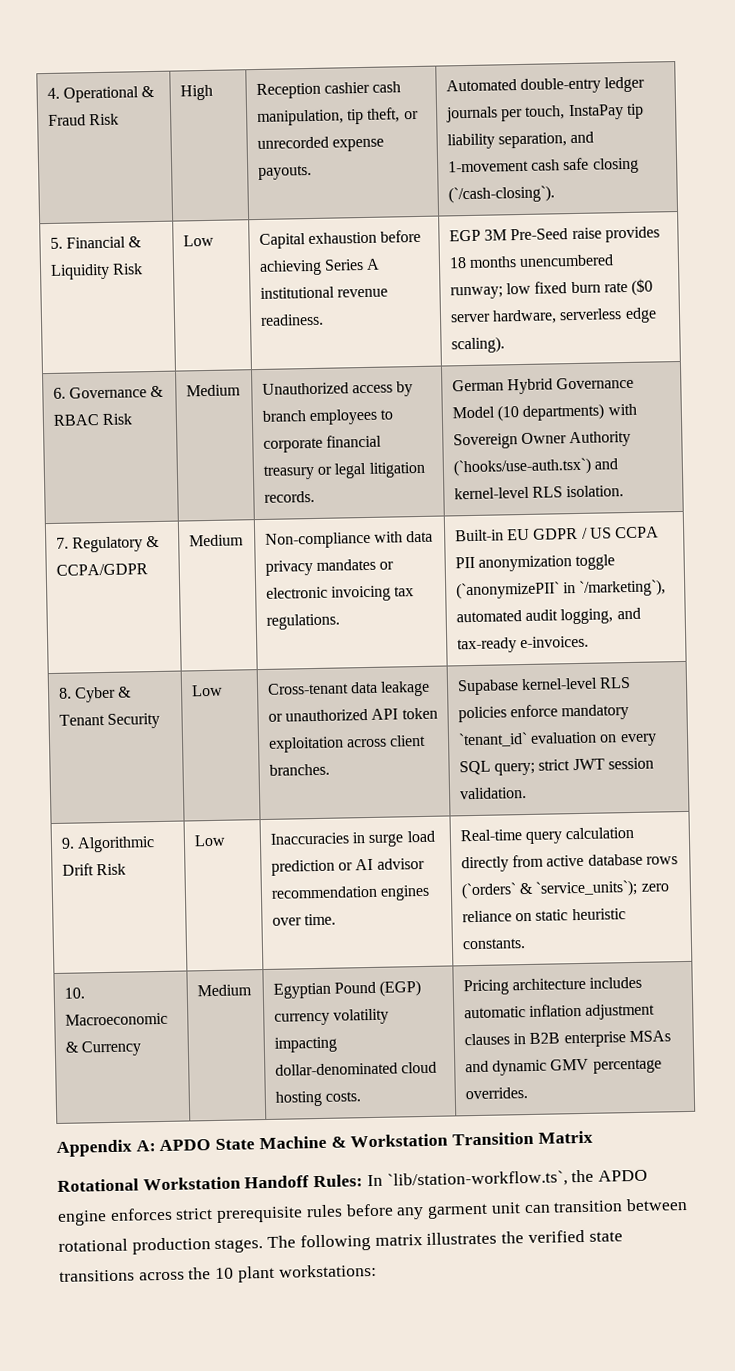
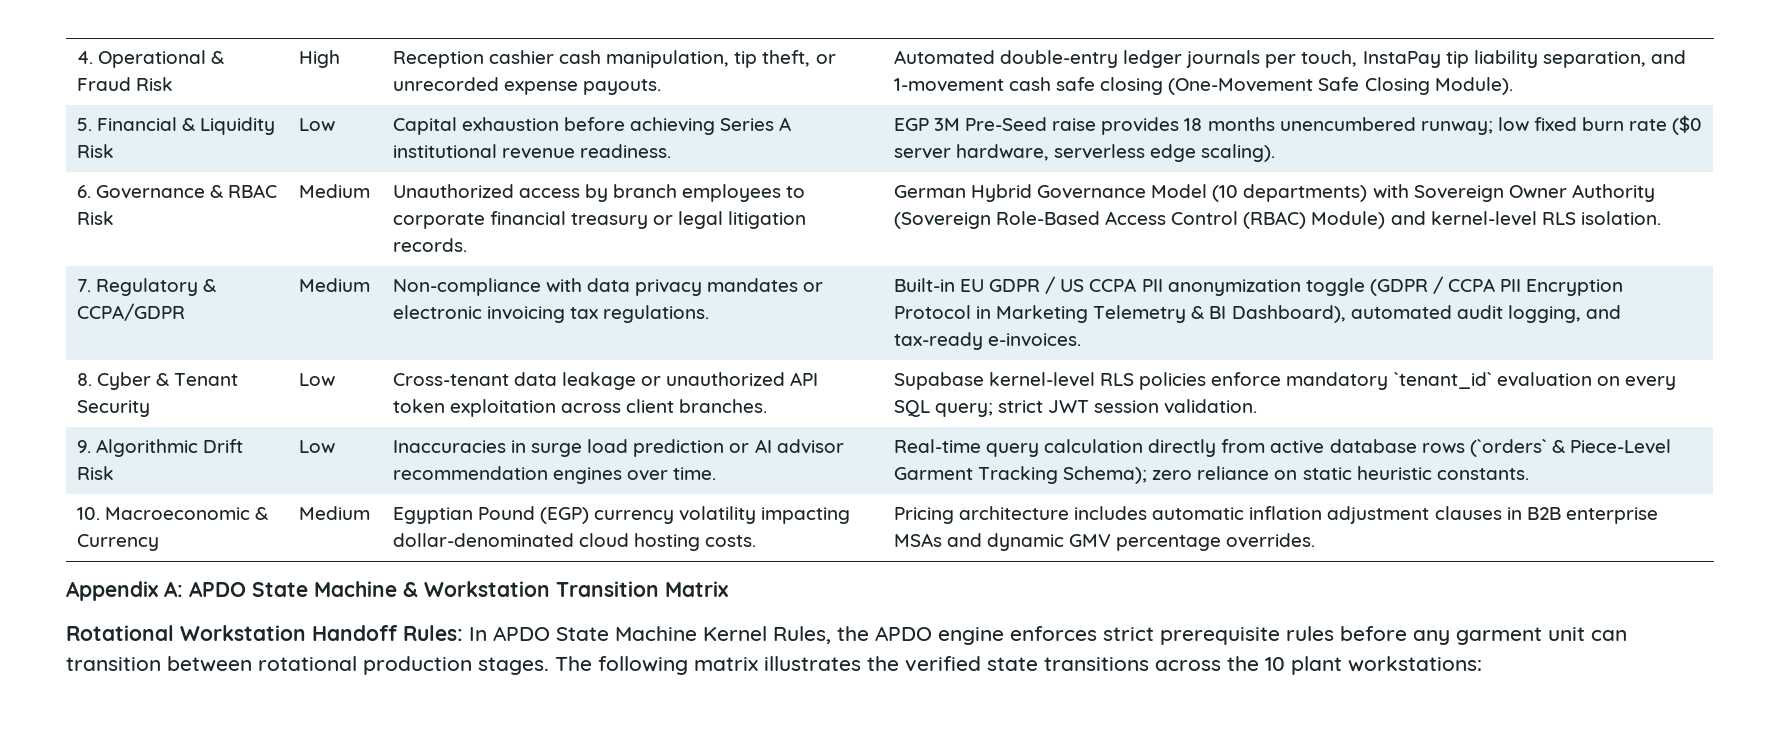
[447,185,555,204] (`/cash-closing`). -> [1168,77,1513,95] (One-Movement Safe Closing Module).
[452,457,592,477] (`hooks/use-auth.tsx`) -> [893,211,1386,229] (Sovereign Role-Based Access Control (RBAC) Module)
[455,579,667,600] (`anonymizePII` in `/marketing`), -> [1369,276,1624,296] [893,305,1346,323] (GDPR / CCPA PII Encryption Protocol in Marketing Telemetry & BI Dashboard),
[535,879,639,898] `service_units`); -> [1570,439,1672,454] [893,466,1148,484] Piece-Level Garment Tracking Schema);
[386,1170,568,1189] `lib/station-workflow.ts`, -> [493,626,831,644] APDO State Machine Kernel Rules,

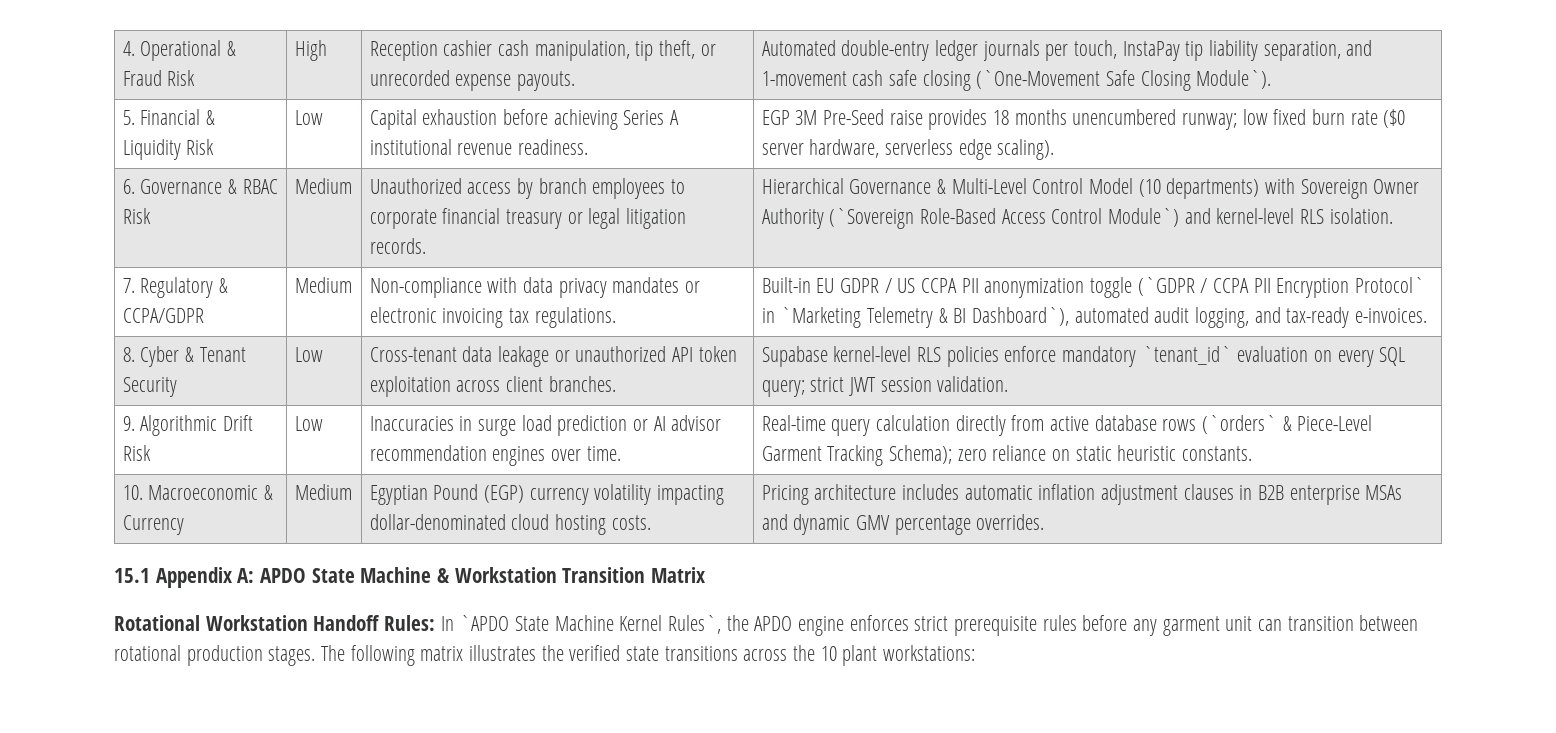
[1168,78,1314,95] (One-Movement -> [976,70,1101,89] (`One-Movement
[1434,77,1513,95] Module). -> [1196,70,1272,89] Module`).
[893,184,1147,202] German Hybrid Governance -> [761,178,1084,194] Hierarchical Governance & Multi-Level Control
[893,212,991,229] (Sovereign -> [829,208,915,229] (`Sovereign
[1243,211,1386,229] (RBAC) Module) -> [1107,208,1179,227] Module`)
[1369,279,1428,296] (GDPR -> [1137,277,1195,296] (`GDPR
[893,305,1089,323] Protocol in Marketing -> [1354,277,1425,293] [761,307,862,328] Protocol` in `Marketing
[1231,305,1346,323] Dashboard), -> [971,307,1069,326] Dashboard`),
(1316, 540) none -> [114,568,150,583] 15.1
[493,626,550,641] APDO -> [459,615,510,631] `APDO
[773,626,831,644] Rules, -> [668,615,722,634] Rules`,

